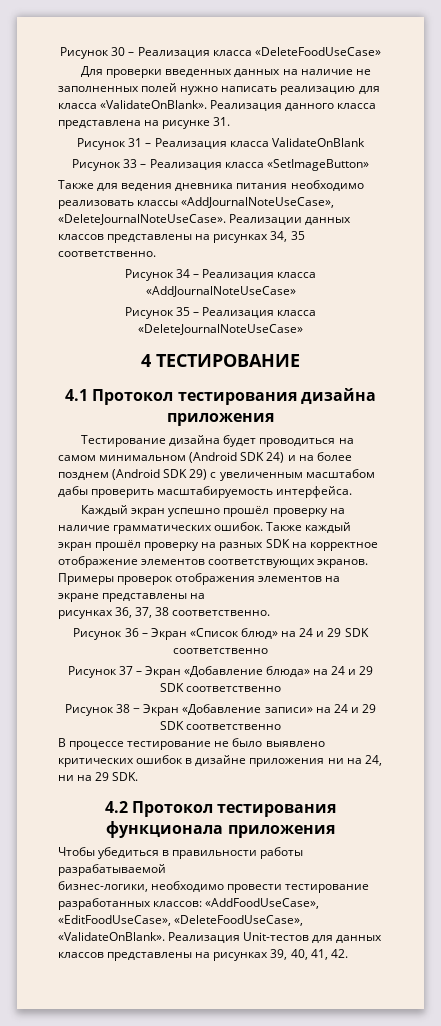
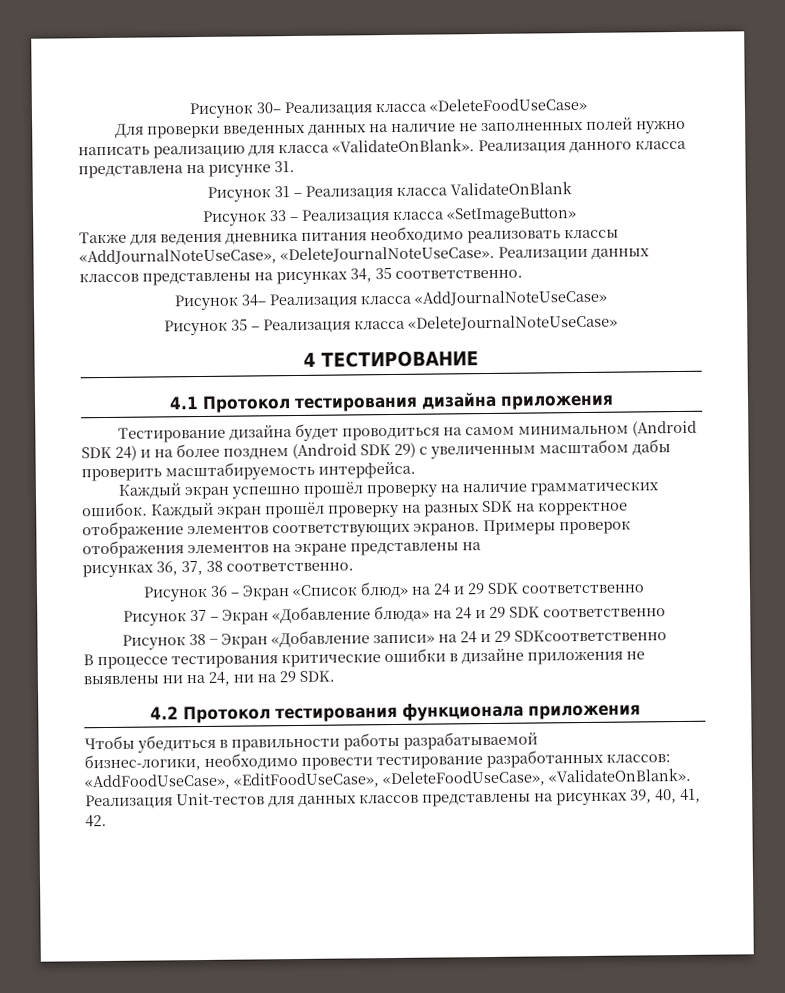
[60,47,135,59] Рисунок 30 – -> [189,102,281,119] Рисунок 30–
[175,269,199,278] 34 – -> [240,294,267,307] 34–
[266,522,352,533] Также каждый -> [151,502,214,519] Каждый
[159,721,282,730] SDK соответственно -> [513,629,667,642] SDKсоответственно
[127,738,325,750] [58,755,184,767] тестирование не было выявлено критических ошибок -> [171,648,446,669] тестирования критические ошибки
(325, 762) none -> [626,651,645,660] [83,675,159,685] не выявлены

